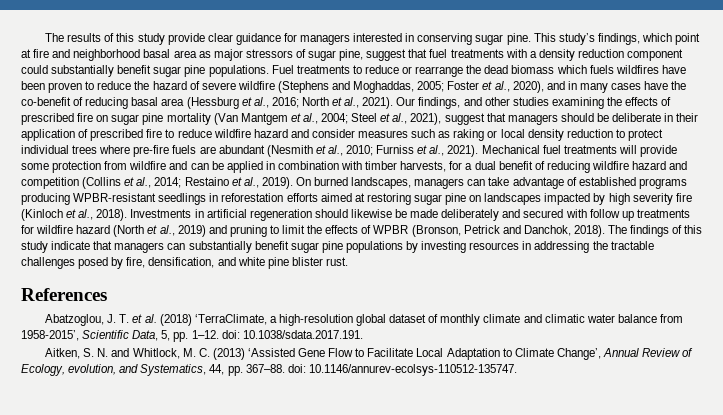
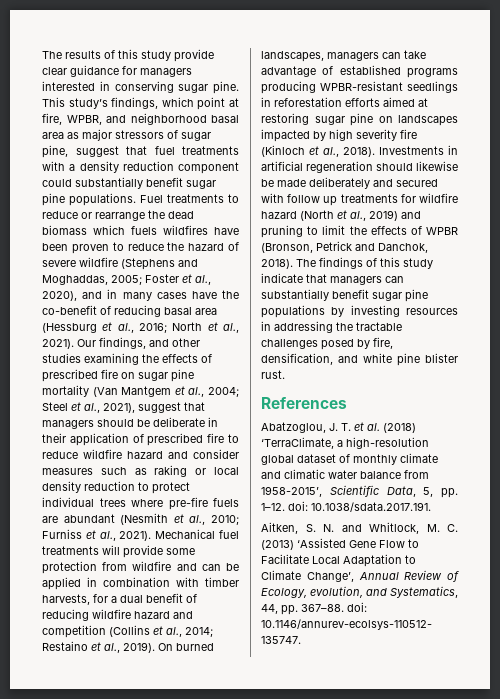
[33,49,50,58] fire -> [42,113,102,125] fire, WPBR,

